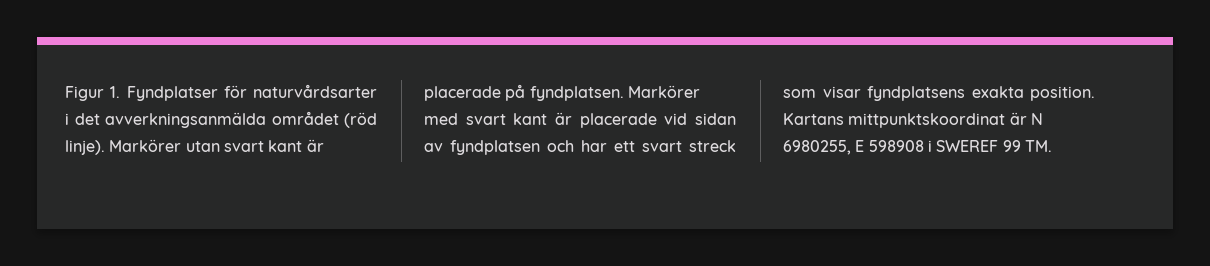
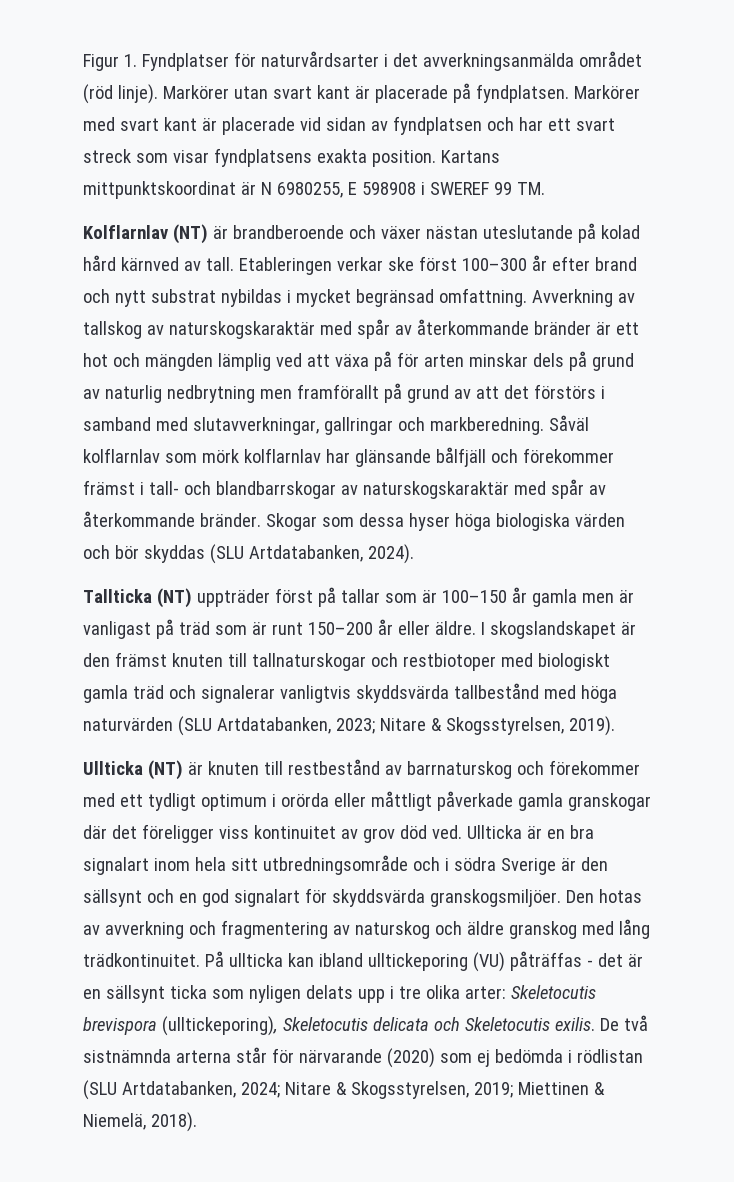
(1052, 146) none -> [83,223,640,244] [83,255,637,275] [83,288,635,307] [83,319,639,339] [83,351,634,371] [83,383,605,403] [83,415,589,435] [83,447,614,467] [83,479,606,499] [83,511,625,531] [83,544,414,564] [83,587,634,608] [83,619,636,639] [83,652,610,671] [83,683,617,703] [83,716,615,736] [83,759,640,780] [83,791,651,811] [83,824,594,843] [83,855,608,875] [83,888,642,907] [83,919,650,939] [83,951,643,972] [83,985,596,1003] [83,1015,648,1036] [83,1047,643,1068] [83,1080,605,1100] [83,1112,197,1132] // Kolflarnlav (NT) är brandberoende och växer nästan uteslutande på kolad hård kärnved av tall. Etableringen verkar ske först 100–300 år efter brand och nytt substrat nybildas i mycket begränsad omfattning. Avverkning av tallskog av naturskogskaraktär med spår av återkommande bränder är ett hot och mängden lämplig ved att växa på för arten minskar dels på grund av naturlig nedbrytning men framförallt på grund av att det förstörs i samband med slutavverkningar, gallringar och markberedning. Såväl kolflarnlav som mörk kolflarnlav har glänsande bålfjäll och förekommer främst i tall- och blandbarrskogar av naturskogskaraktär med spår av återkommande bränder. Skogar som dessa hyser höga biologiska värden och bör skyddas (SLU Artdatabanken, 2024). // Tallticka (NT) uppträder först på tallar som är 100–150 år gamla men är vanligast på träd som är runt 150–200 år eller äldre. I skogslandskapet är den främst knuten till tallnaturskogar och restbiotoper med biologiskt gamla träd och signalerar vanligtvis skyddsvärda tallbestånd med höga naturvärden (SLU Artdatabanken, 2023; Nitare & Skogsstyrelsen, 2019). // Ullticka (NT) är knuten till restbestånd av barrnaturskog och förekommer med ett tydligt optimum i orörda eller måttligt påverkade gamla granskogar där det föreligger viss kontinuitet av grov död ved. Ullticka är en bra signalart inom hela sitt utbredningsområde och i södra Sverige är den sällsynt och en god signalart för skyddsvärda granskogsmiljöer. Den hotas av avverkning och fragmentering av naturskog och äldre granskog med lång trädkontinuitet. På ullticka kan ibland ulltickeporing (VU) påträffas - det är en sällsynt ticka som nyligen delats upp i tre olika arter: Skeletocutis brevispora (ulltickeporing), Skeletocutis delicata och Skeletocutis exilis. De två sistnämnda arterna står för närvarande (2020) som ej bedömda i rödlistan (SLU Artdatabanken, 2024; Nitare & Skogsstyrelsen, 2019; Miettinen & Niemelä, 2018).

